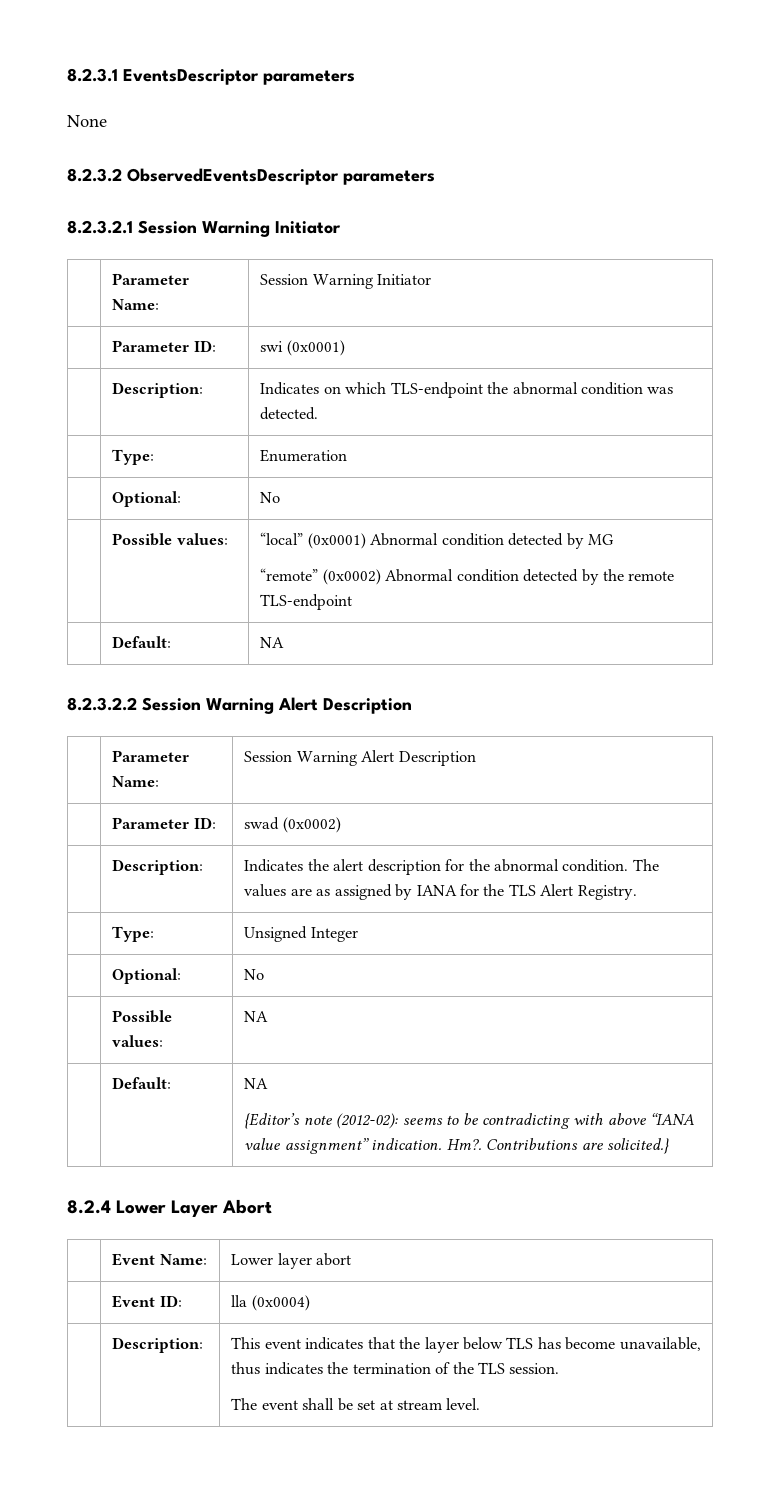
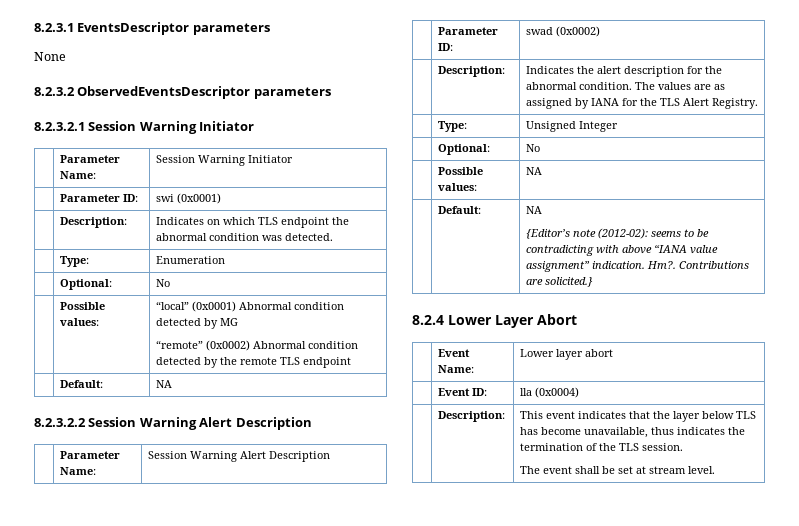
[390,382,483,398] TLS-endpoint -> [257,217,329,228] TLS endpoint
[260,594,353,610] TLS-endpoint -> [279,357,351,368] TLS endpoint

